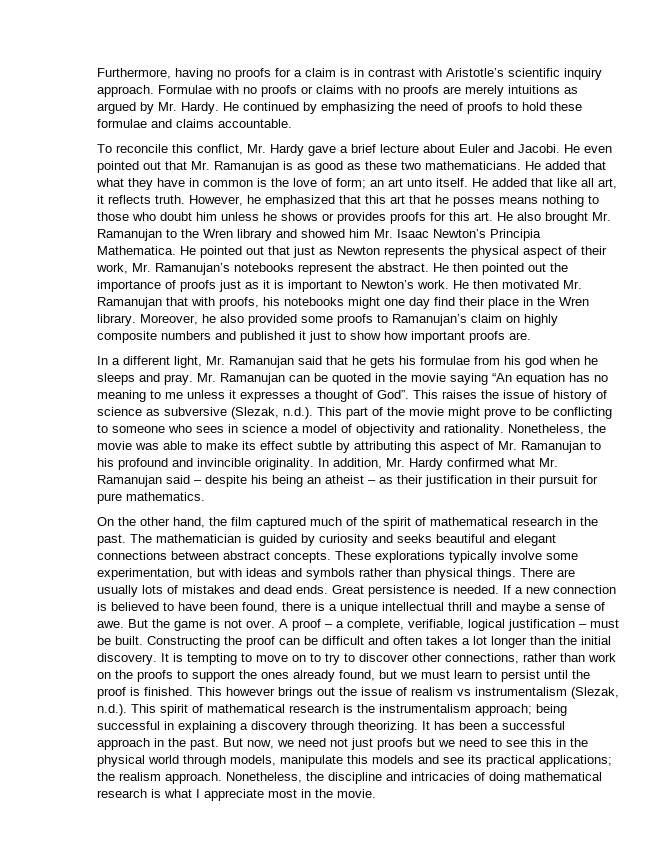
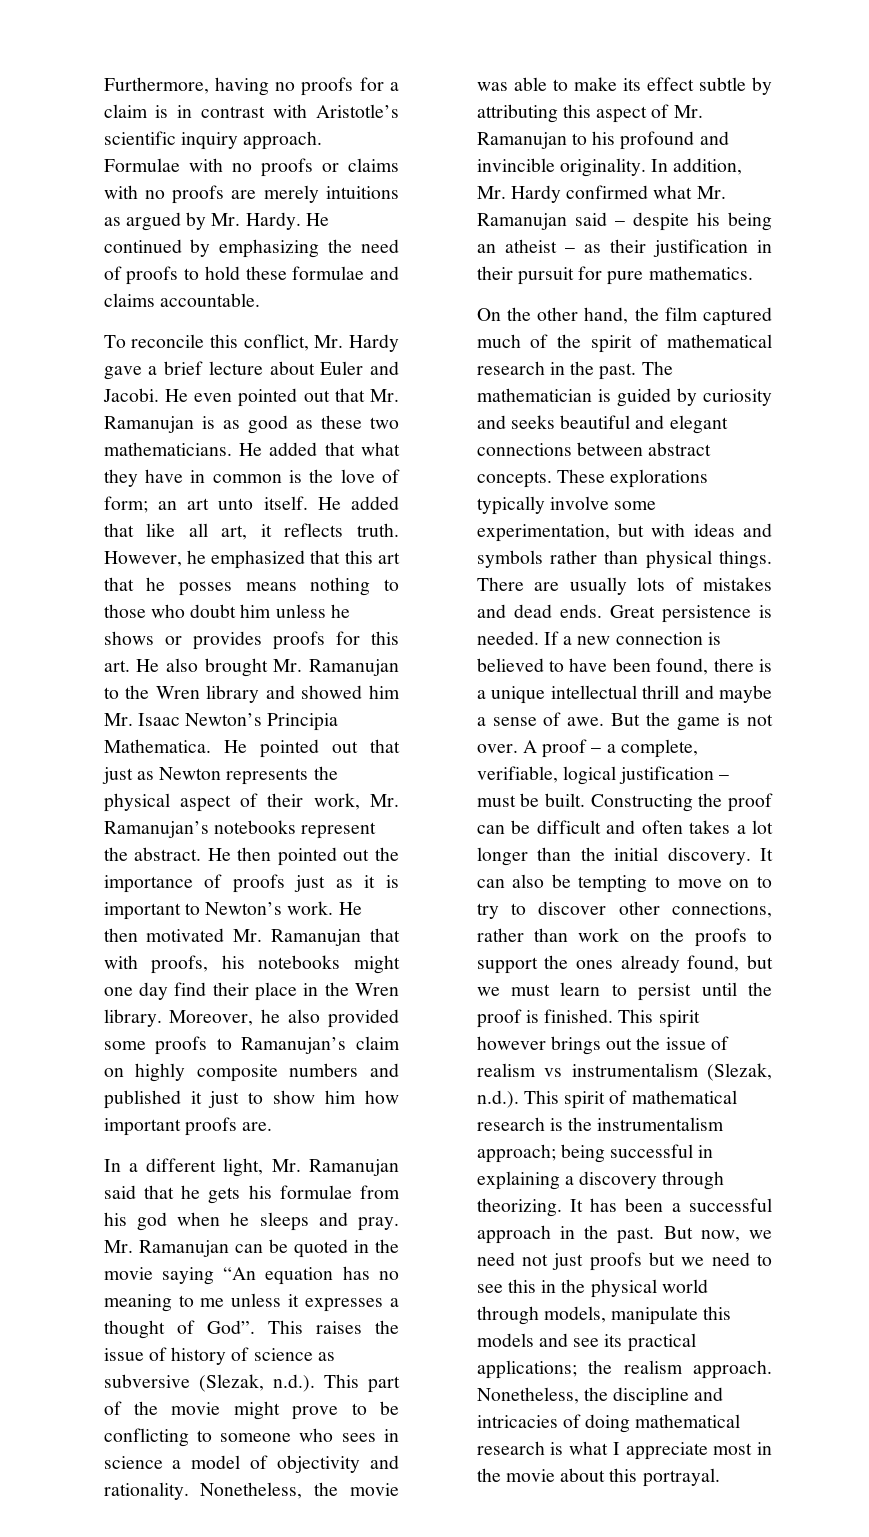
(381, 335) none -> [325,1090,357,1104] him
[172,653,183,662] is -> [476,874,571,888] can also be
(222, 691) none -> [658,1010,700,1028] spirit
[336,789,376,798] movie. -> [505,1468,720,1487] movie about this portrayal.

